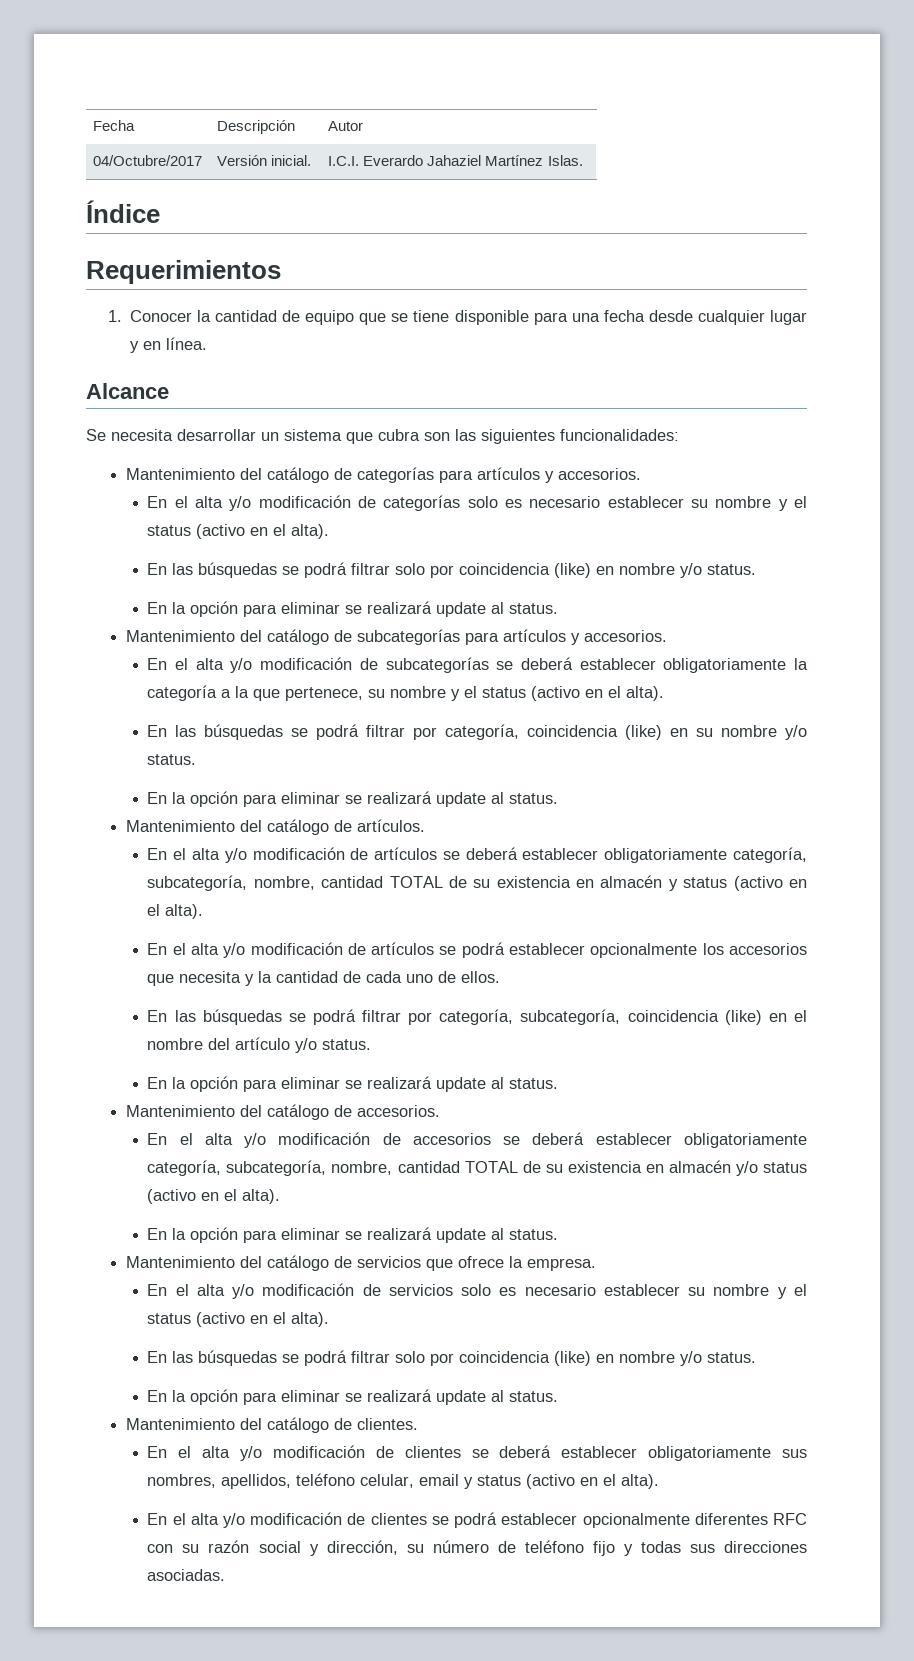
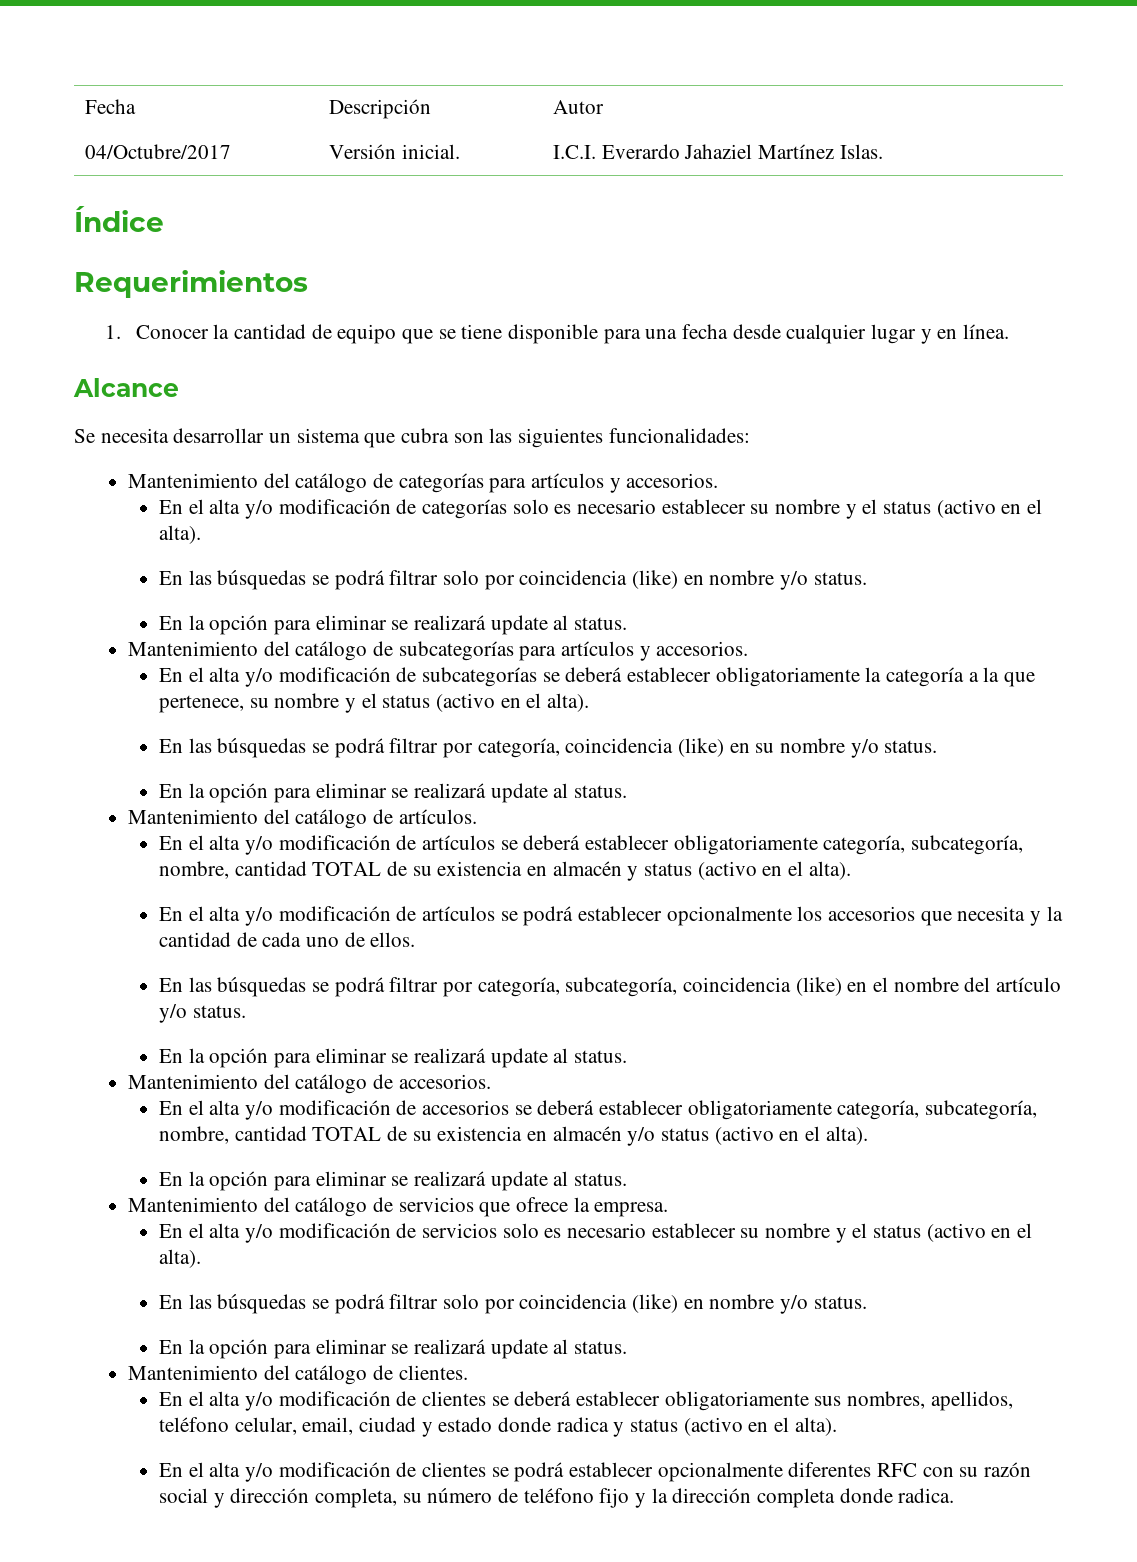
[419,1474,460,1486] email -> [302,1417,609,1437] email, ciudad y estado donde radica
[326,1540,398,1555] dirección, -> [230,1488,397,1508] dirección completa,
[640,1541,808,1553] [147,1569,226,1581] todas sus direcciones asociadas. -> [651,1488,955,1508] la dirección completa donde radica.

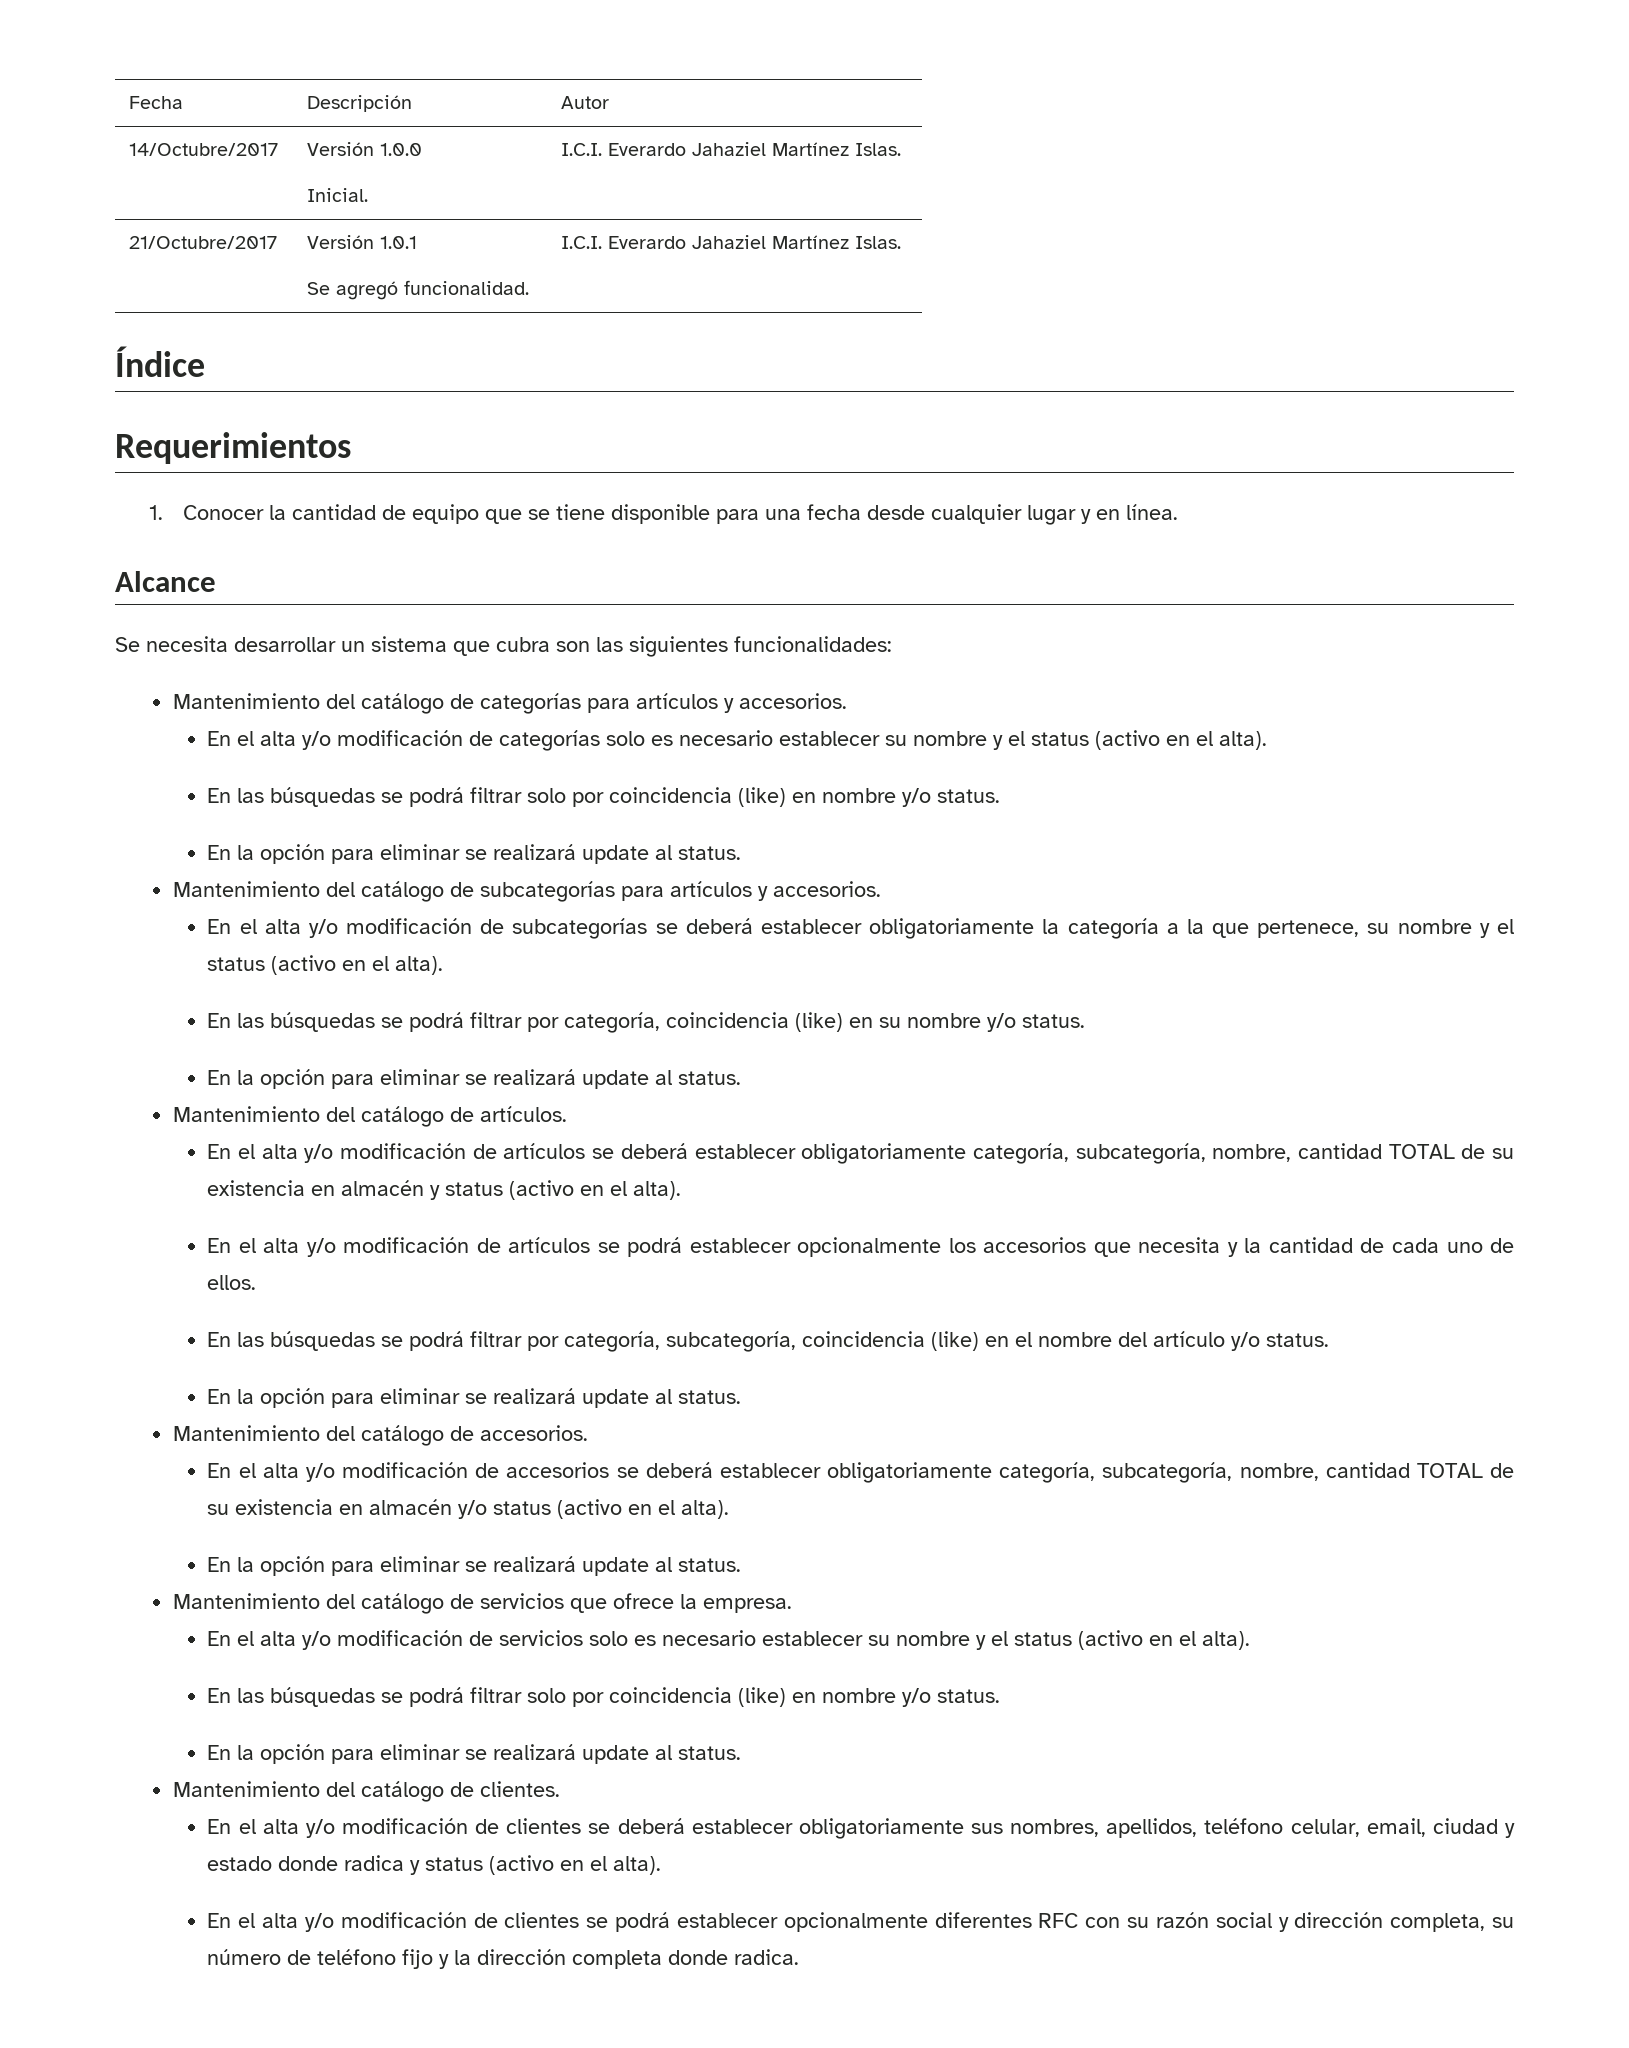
[84,144,231,159] [328,144,460,159] 04/Octubre/2017 | Versión inicial. -> [129,143,279,156] [307,142,423,156] [307,188,369,202] [561,142,902,156] [129,236,278,249] [307,235,418,249] [307,280,530,300] 14/Octubre/2017 | Versión 1.0.0 // Inicial. | I.C.I. Everardo Jahaziel Martínez Islas. // 21/Octubre/2017 | Versión 1.0.1 // Se agregó funcionalidad.

